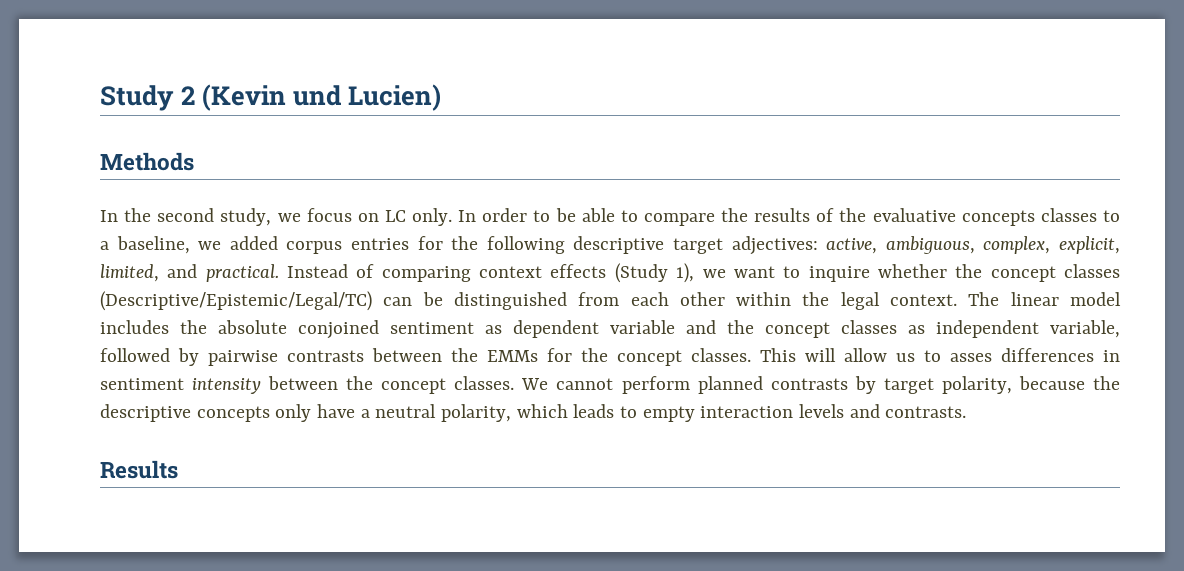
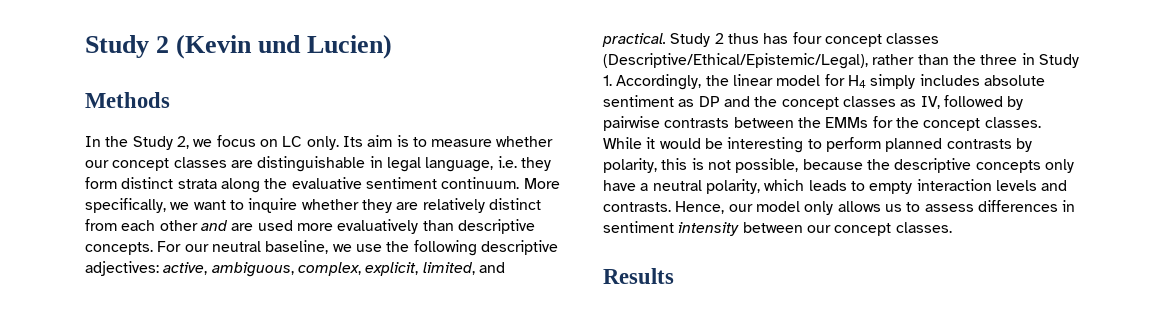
[157,208,272,226] second study, -> [132,136,189,150] Study 2,
[458,208,1121,226] [100,236,443,254] In order to be able to compare the results of the evaluative concepts classes to a baseline, we added corpus entries for -> [342,135,554,147] [85,156,551,172] [85,177,560,193] [85,198,541,213] [85,219,535,234] [85,240,382,255] Its aim is to measure whether our concept classes are distinguishable in legal language, i.e. they form distinct strata along the evaluative sentiment continuum. More specifically, we want to inquire whether they are relatively distinct from each other and are used more evaluatively than descriptive concepts. For our neutral baseline, we use
[673,238,724,254] target -> (558, 247) none
[287,263,1121,283] [100,291,1121,311] [100,320,675,339] Instead of comparing context effects (Study 1), we want to inquire whether the concept classes (Descriptive/Epistemic/Legal/TC) can be distinguished from each other within the legal context. The linear model includes the absolute conjoined sentiment as dependent variable -> [670,32,940,47] [603,53,1079,69] [603,74,1045,90] [603,95,720,107] Study 2 thus has four concept classes (Descriptive/Ethical/Epistemic/Legal), rather than the three in Study 1. Accordingly, the linear model for H4 simply includes absolute sentiment as DP
[936,320,1120,338] independent variable, -> [920,96,940,109] IV,
[760,348,1120,362] [100,376,1012,394] This will allow us to asses differences in sentiment intensity between the concept classes. We cannot perform planned contrasts by target polarity, -> [603,137,1032,153] [603,158,799,173] While it would be interesting to perform planned contrasts by polarity, this is not possible,
(967, 412) none -> [675,200,1076,215] [603,221,952,236] Hence, our model only allows us to assess differences in sentiment intensity between our concept classes.

